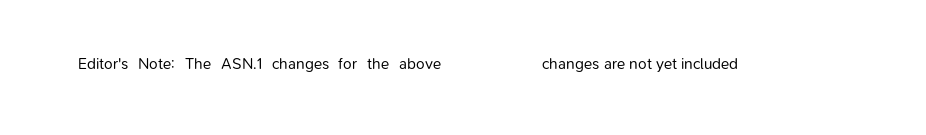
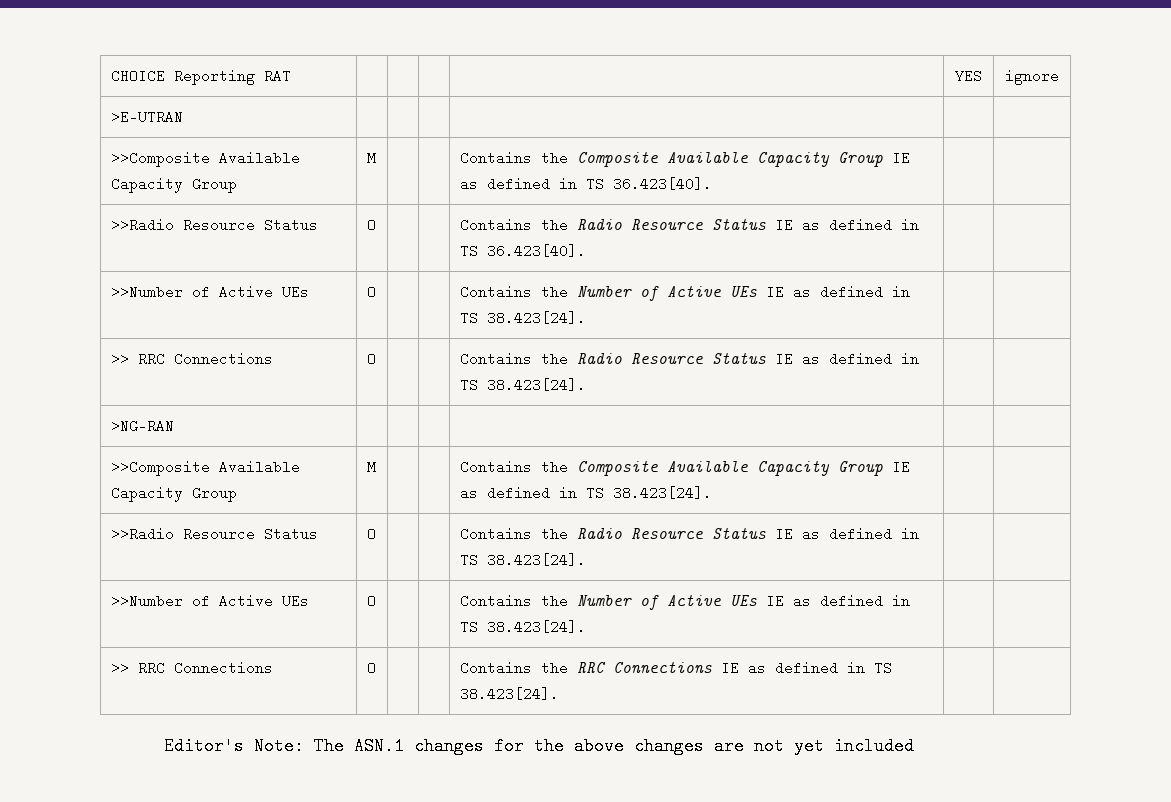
(78, 64) none -> [110,69,291,85] [955,69,982,83] [1005,69,1059,85] [110,110,183,124] [110,151,300,167] [110,177,237,193] [366,151,376,165] [459,151,910,167] [459,177,712,191] [110,218,318,232] [366,218,376,232] [459,218,919,232] [459,244,586,258] [110,285,309,299] [366,285,376,299] [459,285,910,301] [459,311,586,325] [110,352,273,366] [366,352,376,366] [459,352,919,366] [459,378,586,392] [110,419,174,433] [110,460,300,476] [110,486,237,502] [366,460,376,474] [459,460,910,476] [459,486,712,500] [110,527,318,541] [366,527,376,541] [459,527,919,541] [459,553,586,567] [110,594,309,608] [366,594,376,608] [459,594,910,610] [459,620,586,634] [110,661,273,675] [366,661,376,675] [459,661,892,675] [459,687,559,701] CHOICE Reporting RAT | | | | | YES | ignore // >E-UTRAN | | | | | | // >>Composite Available Capacity Group | M | | | Contains the Composite Available Capacity Group IE as defined in TS 36.423[40]. | | // >>Radio Resource Status | O | | | Contains the Radio Resource Status IE as defined in TS 36.423[40]. | | // >>Number of Active UEs | O | | | Contains the Number of Active UEs IE as defined in TS 38.423[24]. | | // >> RRC Connections | O | | | Contains the Radio Resource Status IE as defined in TS 38.423[24]. | | // >NG-RAN | | | | | | // >>Composite Available Capacity Group | M | | | Contains the Composite Available Capacity Group IE as defined in TS 38.423[24]. | | // >>Radio Resource Status | O | | | Contains the Radio Resource Status IE as defined in TS 38.423[24]. | | // >>Number of Active UEs | O | | | Contains the Number of Active UEs IE as defined in TS 38.423[24]. | | // >> RRC Connections | O | | | Contains the RRC Connections IE as defined in TS 38.423[24]. | | //

